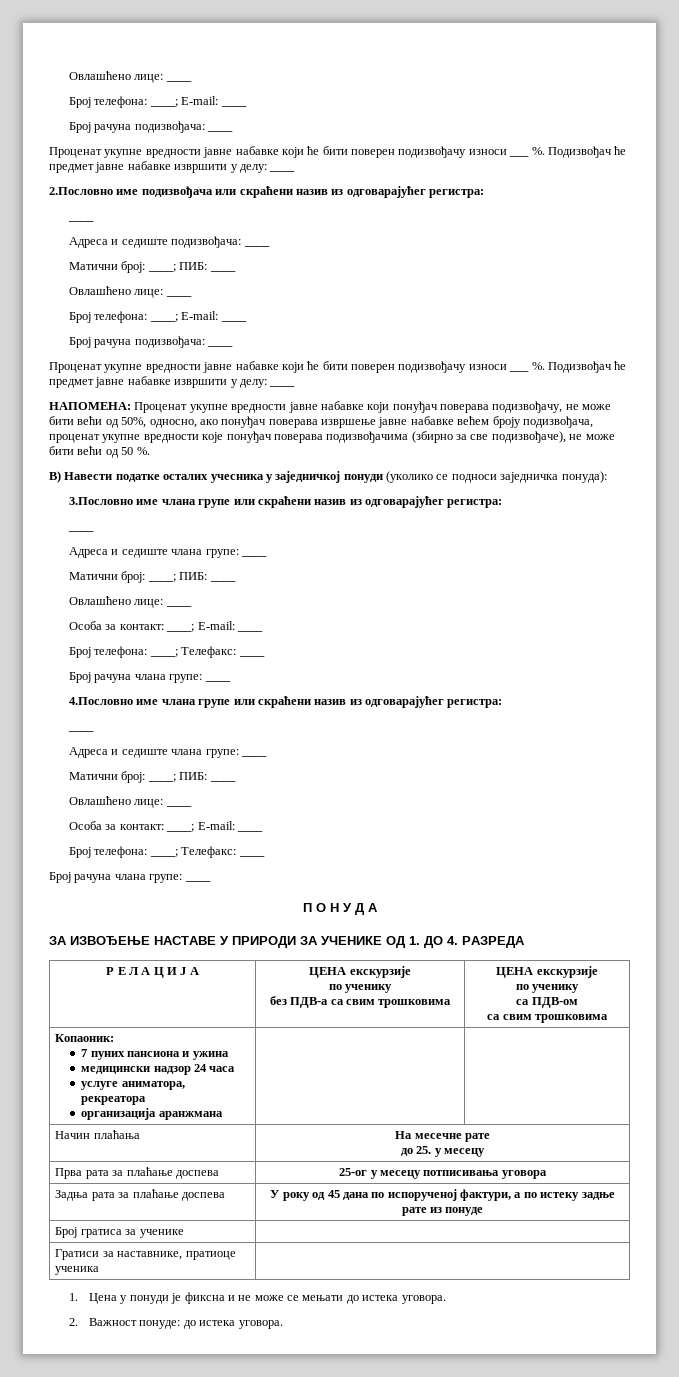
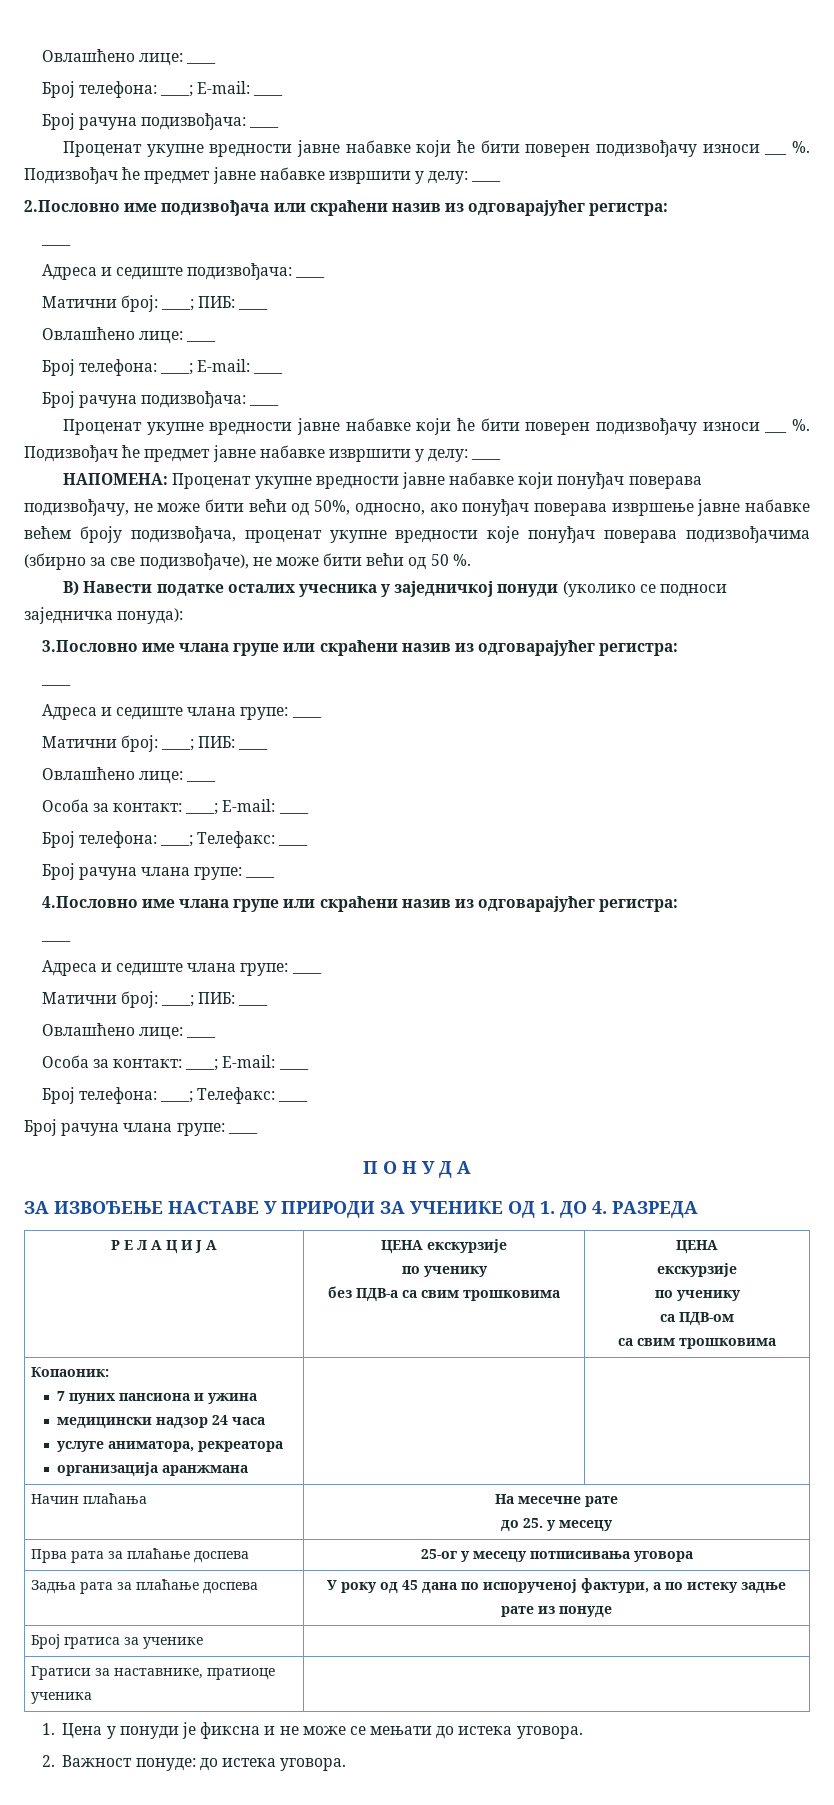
(534, 972) none -> (718, 1247) //

